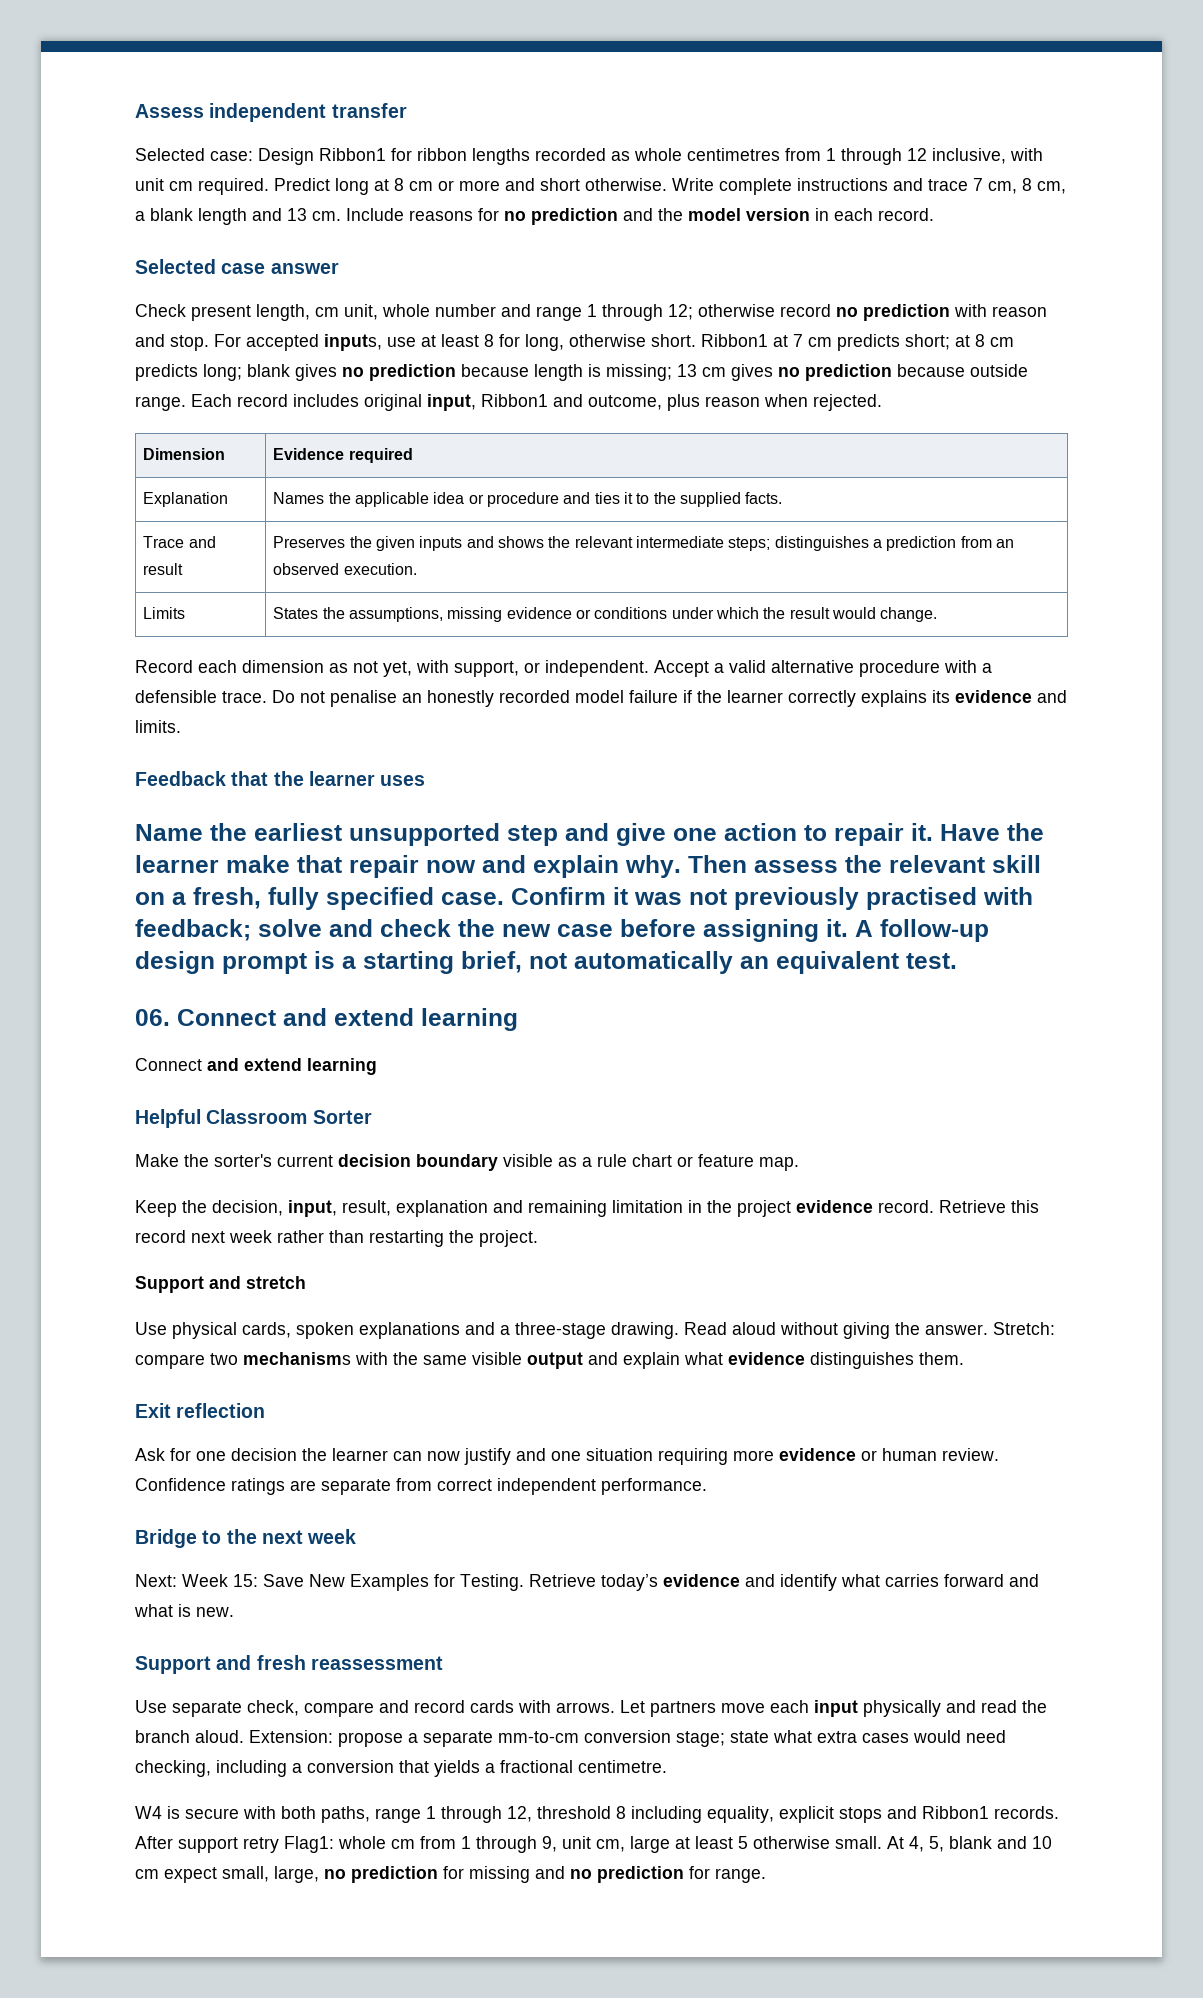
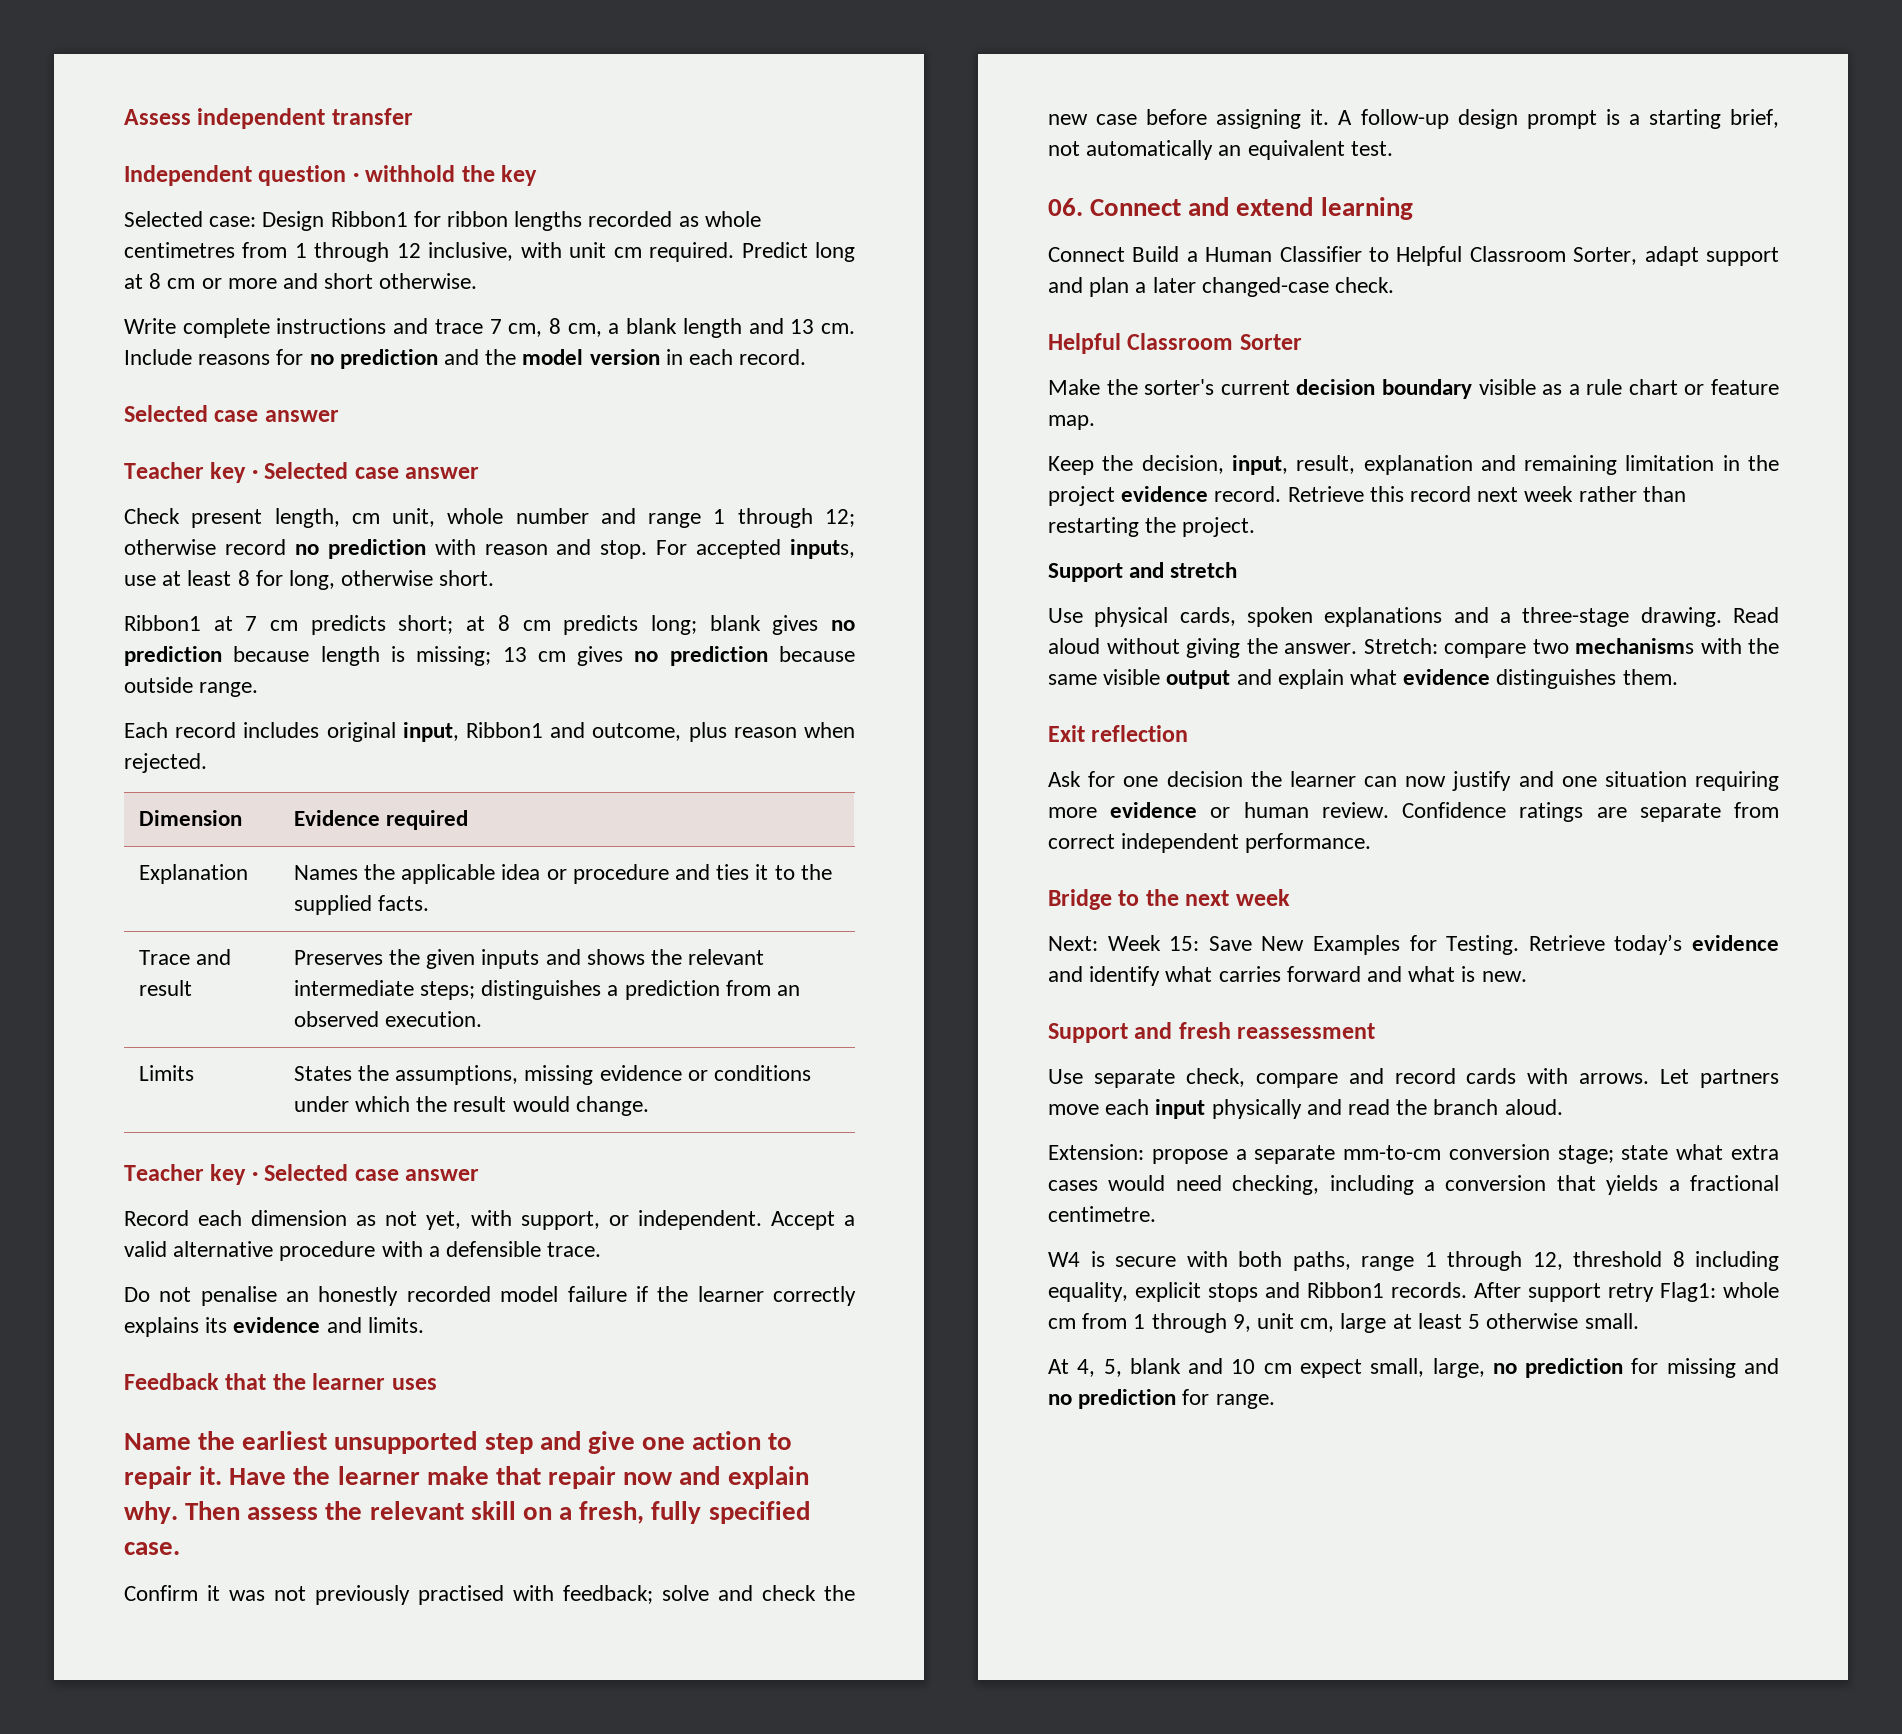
(407, 110) none -> [124,165,538,186] // Independent question · withhold the key
(667, 184) none -> (478, 281) //
(339, 268) none -> [124,462,480,483] // Teacher key · Selected case answer
(696, 340) none -> (495, 578) //
(186, 403) none -> (259, 689) //
(938, 614) none -> [124,1164,480,1185] // Teacher key · Selected case answer
(267, 697) none -> (602, 1249) //
(504, 898) none -> (180, 1548) //
[207,1058,377,1075] and extend learning -> [1132,246,1779,266] [1048,277,1395,297] Build a Human Classifier to Helpful Classroom Sorter, adapt support and plan a later changed-case check.
(244, 1736) none -> (1563, 1107) //
(882, 1842) none -> (1639, 1321) //

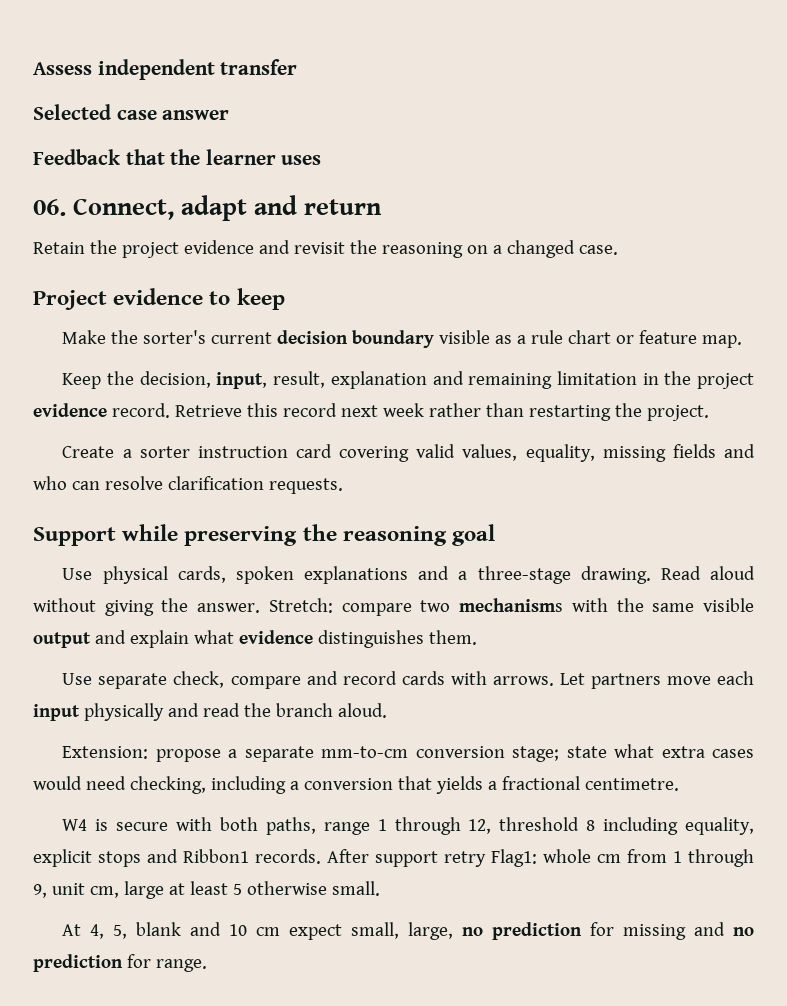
[124,165,538,186] [124,211,761,231] [124,242,855,262] [124,273,478,289] [124,318,855,338] [124,349,807,369] [124,405,339,422] [124,462,480,483] [124,508,855,528] [124,539,855,559] [124,570,495,590] [124,615,855,635] [124,646,855,666] [124,677,259,697] [124,722,855,742] [124,753,207,773] [138,810,242,826] [293,810,468,830] [138,864,248,884] [293,864,832,884] [293,895,429,915] [138,949,231,965] [138,980,192,996] [293,949,765,969] [293,980,800,1000] [293,1011,482,1027] [138,1065,194,1081] [293,1065,811,1085] [293,1096,649,1116] [124,1164,480,1185] [124,1210,855,1230] [124,1241,602,1261] [124,1286,857,1306] [124,1317,424,1337] Independent question · withhold the key // Selected case: Design Ribbon1 for ribbon lengths recorded as whole centimetres from 1 through 12 inclusive, with unit cm required. Predict long at 8 cm or more and short otherwise. // Write complete instructions and trace 7 cm, 8 cm, a blank length and 13 cm. Include reasons for no prediction and the model version in each record. // Selected case answer // Teacher key · Selected case answer // Check present length, cm unit, whole number and range 1 through 12; otherwise record no prediction with reason and stop. For accepted inputs, use at least 8 for long, otherwise short. // Ribbon1 at 7 cm predicts short; at 8 cm predicts long; blank gives no prediction because length is missing; 13 cm gives no prediction because outside range. // Each record includes original input, Ribbon1 and outcome, plus reason when rejected. // Dimension | Evidence required // Explanation | Names the applicable idea or procedure and ties it to the supplied facts. // Trace and result | Preserves the given inputs and shows the relevant intermediate steps; distinguishes a prediction from an observed execution. // Limits | States the assumptions, missing evidence or conditions under which the result would change. // Teacher key · Selected case answer // Record each dimension as not yet, with support, or independent. Accept a valid alternative procedure with a defensible trace. // Do not penalise an honestly recorded model failure if the learner correctly explains its evidence and limits. -> [33,104,230,120] Selected case answer
[124,1431,793,1454] [124,1466,809,1489] [124,1501,810,1524] [124,1542,180,1555] [124,1585,855,1605] [1048,109,1779,129] [1048,140,1393,160] [1048,197,1413,220] [1048,246,1779,266] [1048,277,1395,297] [1048,333,1302,354] Name the earliest unsupported step and give one action to repair it. Have the learner make that repair now and explain why. Then assess the relevant skill on a fresh, fully specified case. // Confirm it was not previously practised with feedback; solve and check the new case before assigning it. A follow-up design prompt is a starting brief, not automatically an equivalent test. // 06. Connect and extend learning // Connect Build a Human Classifier to Helpful Classroom Sorter, adapt support and plan a later changed-case check. // Helpful Classroom Sorter -> [33,195,383,221] [33,240,618,258] [33,288,285,310] 06. Connect, adapt and return // Retain the project evidence and revisit the reasoning on a changed case. // Project evidence to keep
[1048,562,1238,582] Support and stretch -> [62,444,755,462] [33,476,343,494] [33,524,496,546] Create a sorter instruction card covering valid values, equality, missing fields and who can resolve clarification requests. // Support while preserving the reasoning goal
[1048,725,1189,742] [1048,771,1779,791] [1048,802,1779,822] [1048,833,1372,853] [1048,889,1290,910] [1048,934,1779,955] [1048,966,1527,986] [1048,1022,1376,1043] // Exit reflection // Ask for one decision the learner can now justify and one situation requiring more evidence or human review. Confidence ratings are separate from correct independent performance. // Bridge to the next week // Next: Week 15: Save New Examples for Testing. Retrieve today’s evidence and identify what carries forward and what is new. // Support and fresh reassessment -> (477, 637) none

